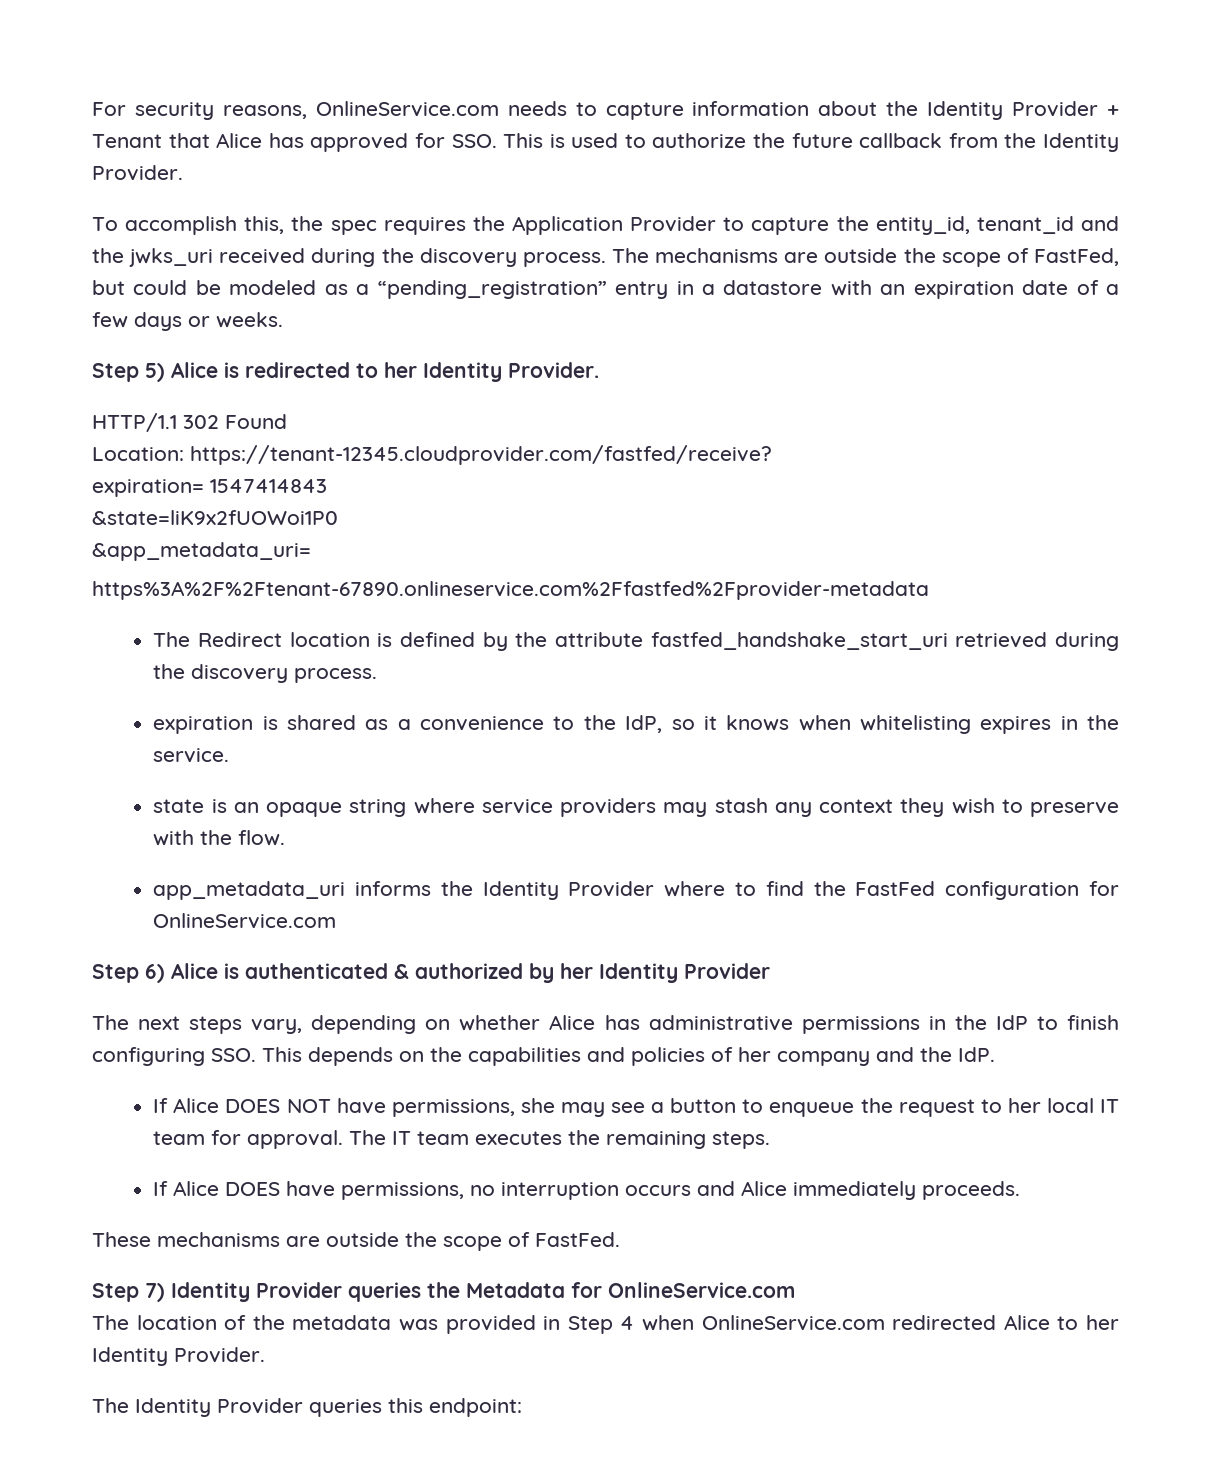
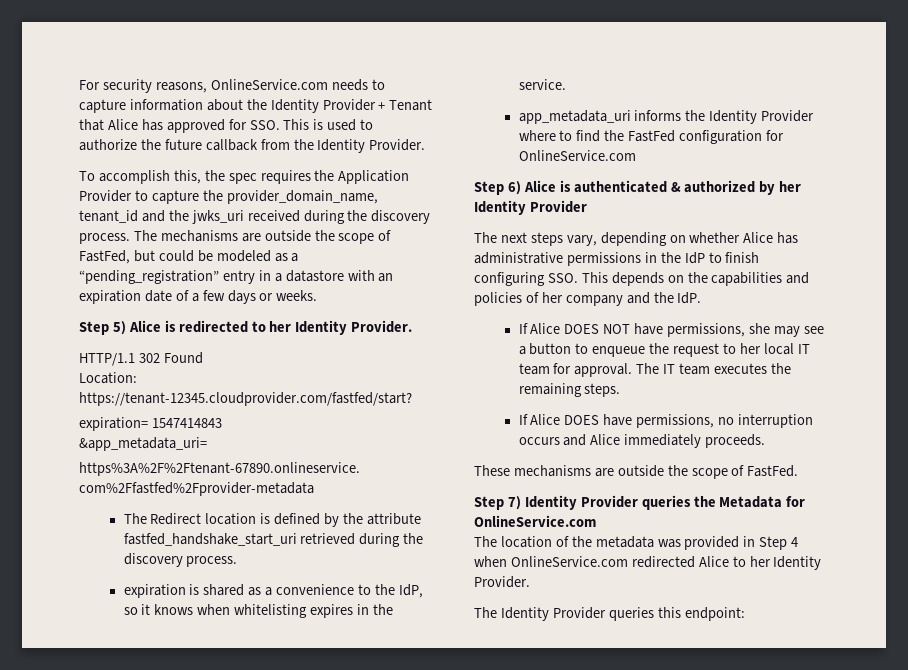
[875,216,970,235] entity_id, -> [226,190,378,204] provider_domain_name,
[190,445,772,465] https://tenant-12345.cloudprovider.com/fastfed/receive? -> [79,392,412,406] https://tenant-12345.cloudprovider.com/fastfed/start?
[92,510,338,525] // &state=liK9x2fUOWoi1P0 -> (222, 423) none
[153,798,1119,817] [153,830,286,846] // state is an opaque string where service providers may stash any context they wish to preserve with the flow. -> (566, 84) none

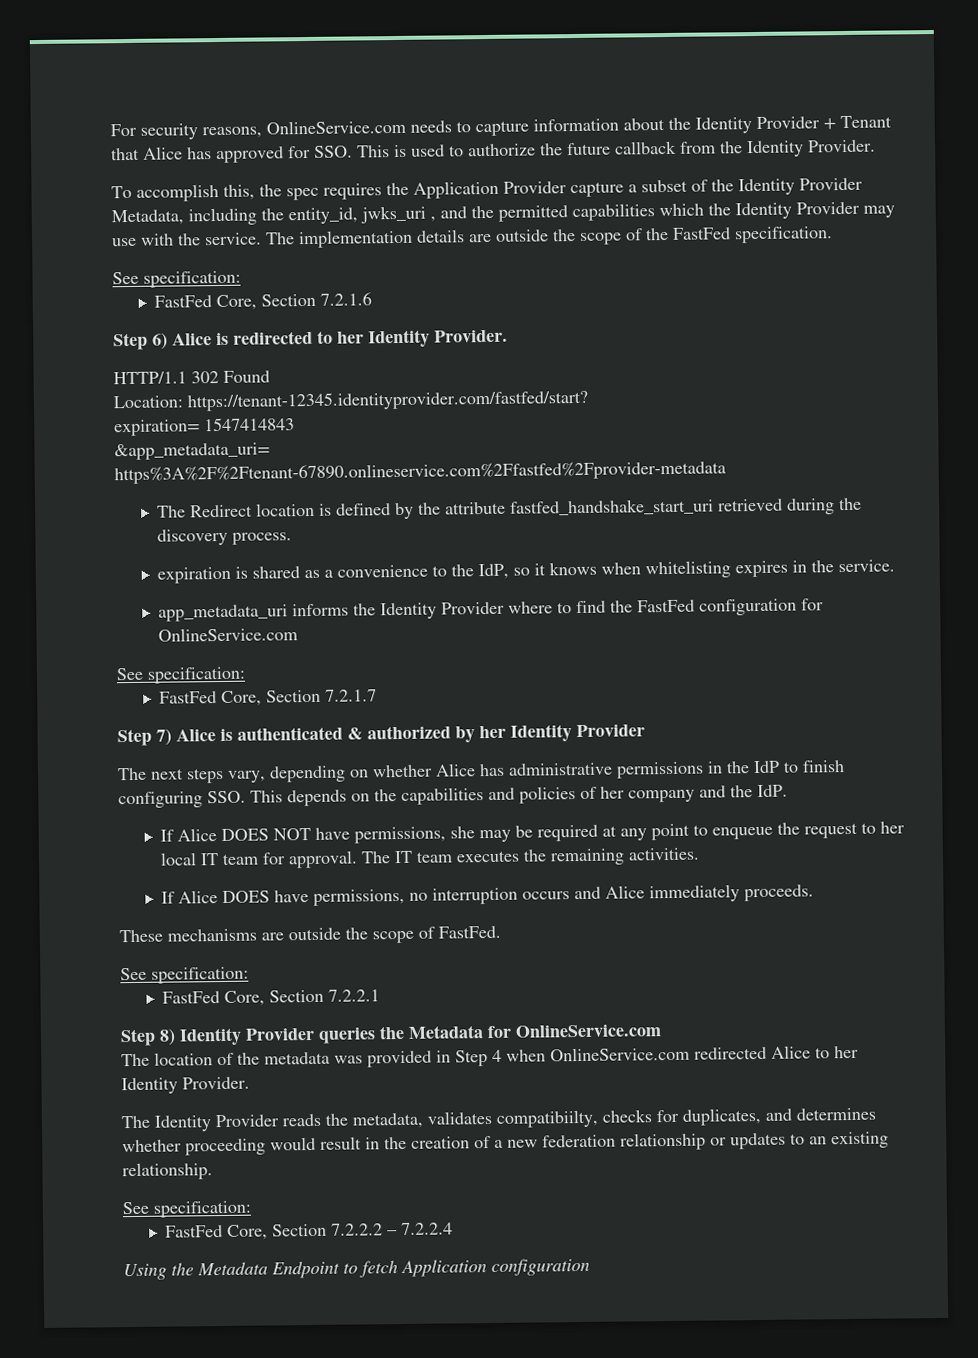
[134,190,378,204] [79,210,431,224] [79,230,392,244] [79,250,299,264] [79,270,394,284] [79,290,318,304] [79,321,126,335] to capture the provider_domain_name, tenant_id and the jwks_uri received during the discovery process. The mechanisms are outside the scope of FastFed, but could be modeled as a “pending_registration” entry in a datastore with an expiration date of a few days or weeks. // Step 5) -> [570,177,863,198] [111,201,895,226] [112,226,833,249] [112,270,241,288] [154,292,373,311] [113,332,168,351] capture a subset of the Identity Provider Metadata, including the entity_id, jwks_uri , and the permitted capabilities which the Identity Provider may use with the service. The implementation details are outside the scope of the FastFed specification. // See specification: // FastFed Core, Section 7.2.1.6 // Step 6)
[79,392,412,406] https://tenant-12345.cloudprovider.com/fastfed/start? -> [187,389,588,412] https://tenant-12345.identityprovider.com/fastfed/start?
[474,181,521,195] // Step 6) -> [116,666,246,684] [159,689,378,706] [117,728,172,747] // See specification: // FastFed Core, Section 7.2.1.7 // Step 7)
[803,326,824,334] [518,343,572,355] see a button -> [515,823,691,842] be required at any point
[584,383,621,397] steps. -> [628,847,701,861] activities.
[474,496,521,510] // Step 7) -> [120,966,249,984] [162,989,381,1006] [120,1028,176,1047] // See specification: // FastFed Core, Section 7.2.2.1 // Step 8)
[608,607,745,621] queries this endpoint: -> [282,1107,876,1129] [122,1131,889,1156] [122,1162,213,1181] [122,1200,251,1218] [165,1222,454,1240] [123,1257,590,1281] reads the metadata, validates compatibiilty, checks for duplicates, and determines whether proceeding would result in the creation of a new federation relationship or updates to an existing relationship. // See specification: // FastFed Core, Section 7.2.2.2 – 7.2.2.4 // Using the Metadata Endpoint to fetch Application configuration

